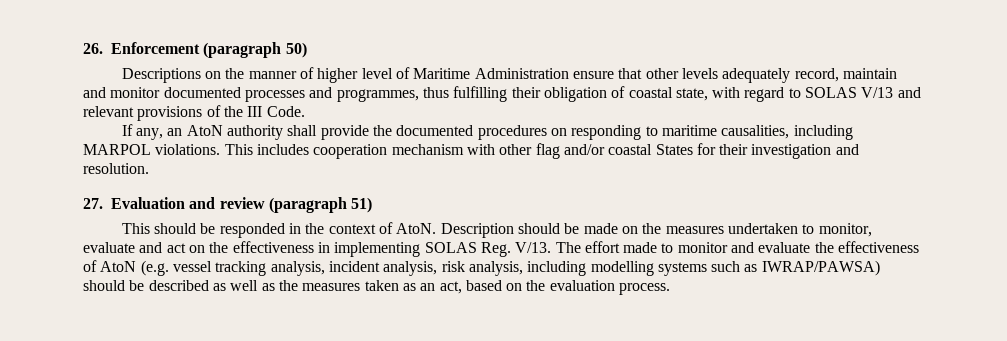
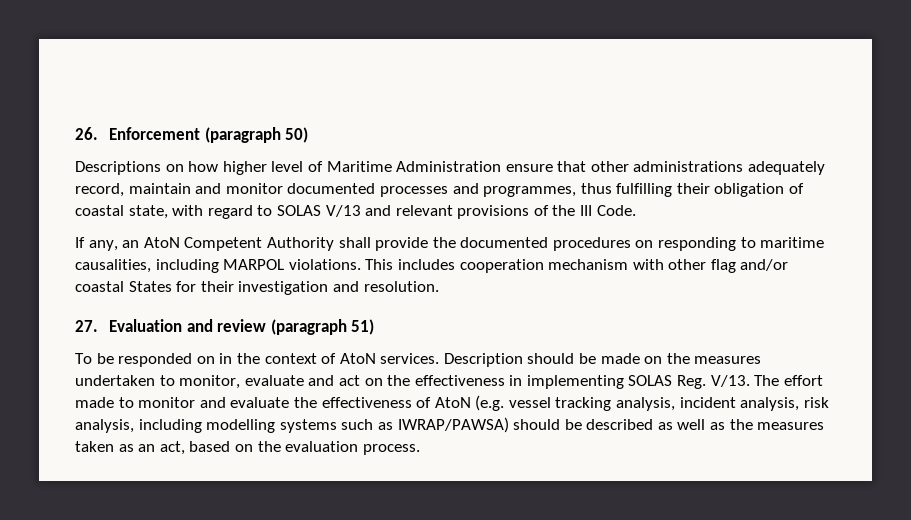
[225,67,315,79] the manner of -> [188,161,219,172] how
[681,68,718,79] levels -> [633,161,744,172] administrations
[227,125,284,140] authority -> [184,237,334,251] Competent Authority
[121,223,197,234] This should -> [75,353,92,364] To
(285, 230) none -> [196,356,215,364] on
[396,223,437,234] AtoN. -> [339,353,440,364] AtoN services.

